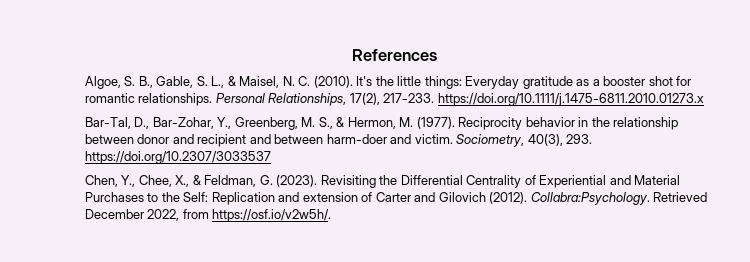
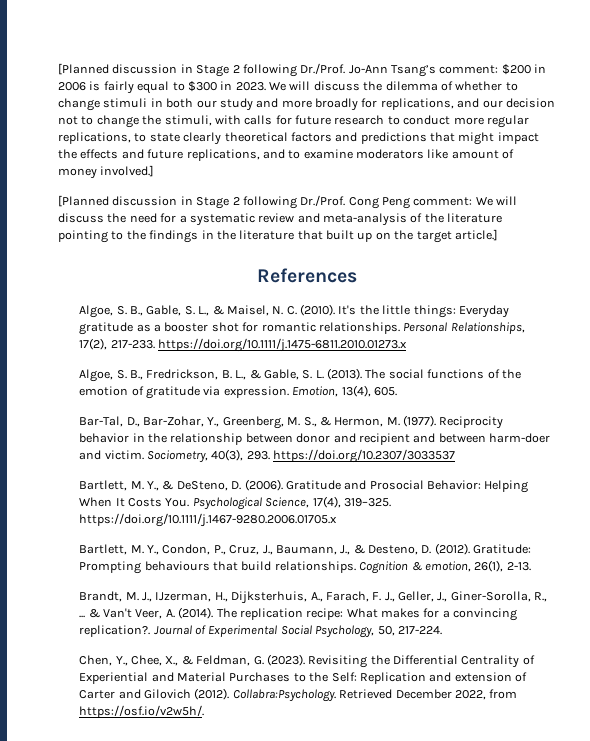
(352, 55) none -> [58,63,547,77] [58,81,518,94] [58,98,555,111] [58,115,529,128] [58,132,539,145] [58,149,515,161] [58,165,155,179] [58,195,518,209] [58,213,503,226] [58,229,498,243] [Planned discussion in Stage 2 following Dr./Prof. Jo-Ann Tsang’s comment: $200 in 2006 is fairly equal to $300 in 2023. We will discuss the dilemma of whether to change stimuli in both our study and more broadly for replications, and our decision not to change the stimuli, with calls for future research to conduct more regular replications, to state clearly theoretical factors and predictions that might impact the effects and future replications, and to examine moderators like amount of money involved.] // [Planned discussion in Stage 2 following Dr./Prof. Cong Peng comment: We will discuss the need for a systematic review and meta-analysis of the literature pointing to the findings in the literature that built up on the target article.] //
(704, 99) none -> [79,368,521,382] [79,385,397,399] // Algoe, S. B., Fredrickson, B. L., & Gable, S. L. (2013). The social functions of the emotion of gratitude via expression. Emotion, 13(4), 605.
(271, 157) none -> [79,479,529,493] [79,496,391,510] [79,513,338,527] [79,543,532,555] [79,560,531,574] [79,591,548,604] [79,607,518,621] [79,625,442,638] // Bartlett, M. Y., & DeSteno, D. (2006). Gratitude and Prosocial Behavior: Helping When It Costs You. Psychological Science, 17(4), 319–325. https://doi.org/10.1111/j.1467-9280.2006.01705.x // Bartlett, M. Y., Condon, P., Cruz, J., Baumann, J., & Desteno, D. (2012). Gratitude: Prompting behaviours that build relationships. Cognition & emotion, 26(1), 2-13. // Brandt, M. J., IJzerman, H., Dijksterhuis, A., Farach, F. J., Geller, J., Giner-Sorolla, R., ... & Van't Veer, A. (2014). The replication recipe: What makes for a convincing replication?. Journal of Experimental Social Psychology, 50, 217-224.

